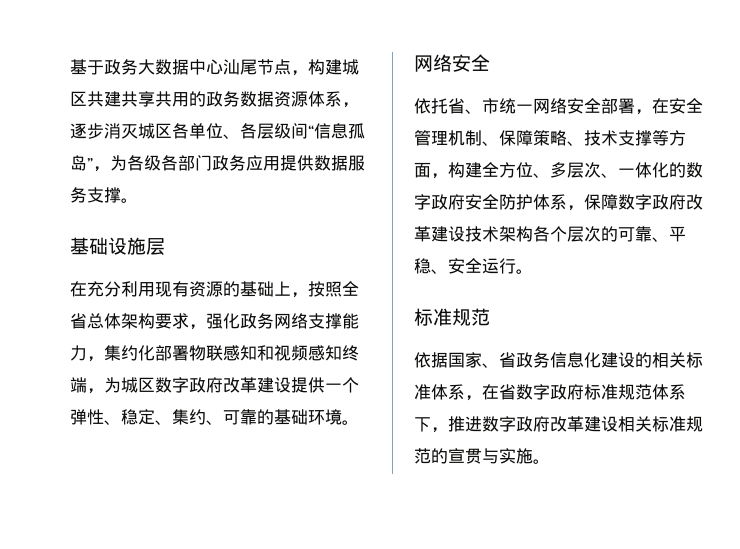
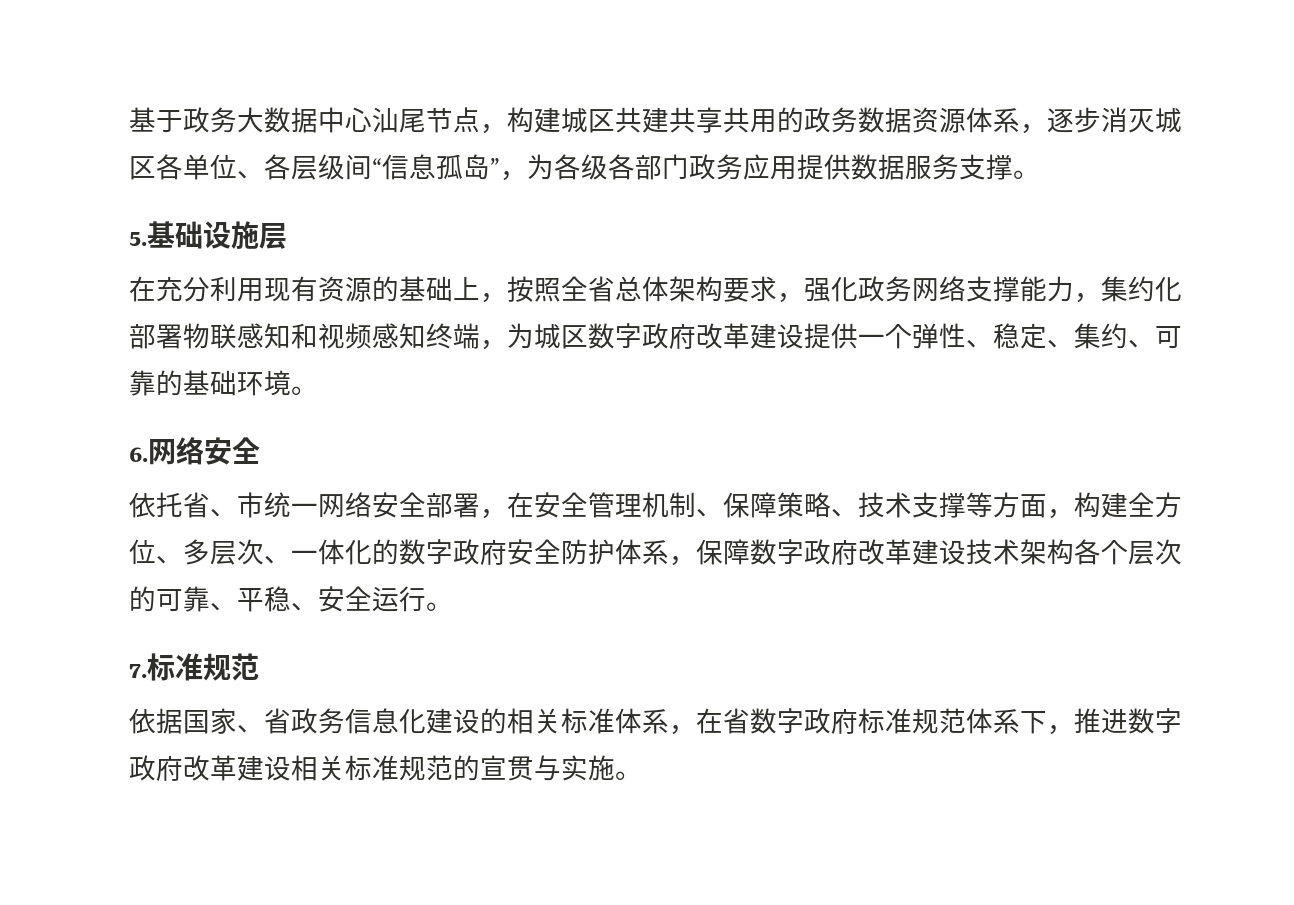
(138, 200) none -> [129,232,147,246] 5.
(359, 422) none -> [129,447,148,462] 6.
(533, 271) none -> [129,664,147,678] 7.

